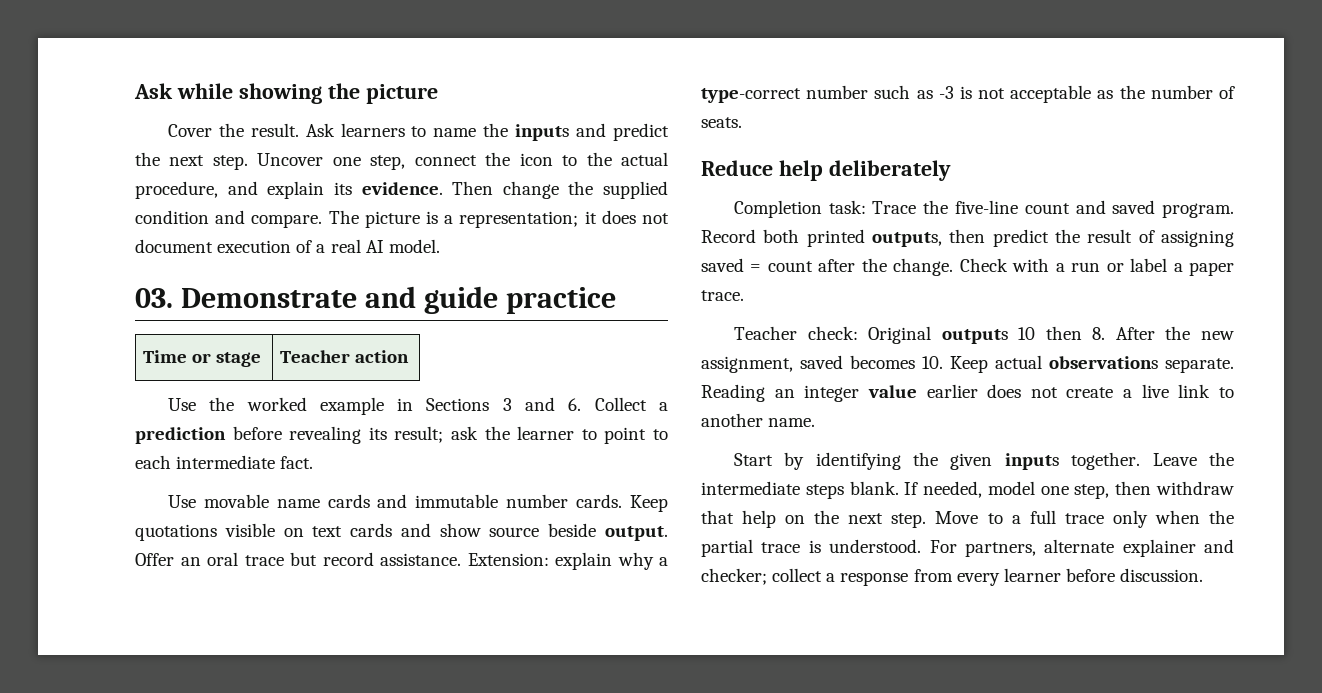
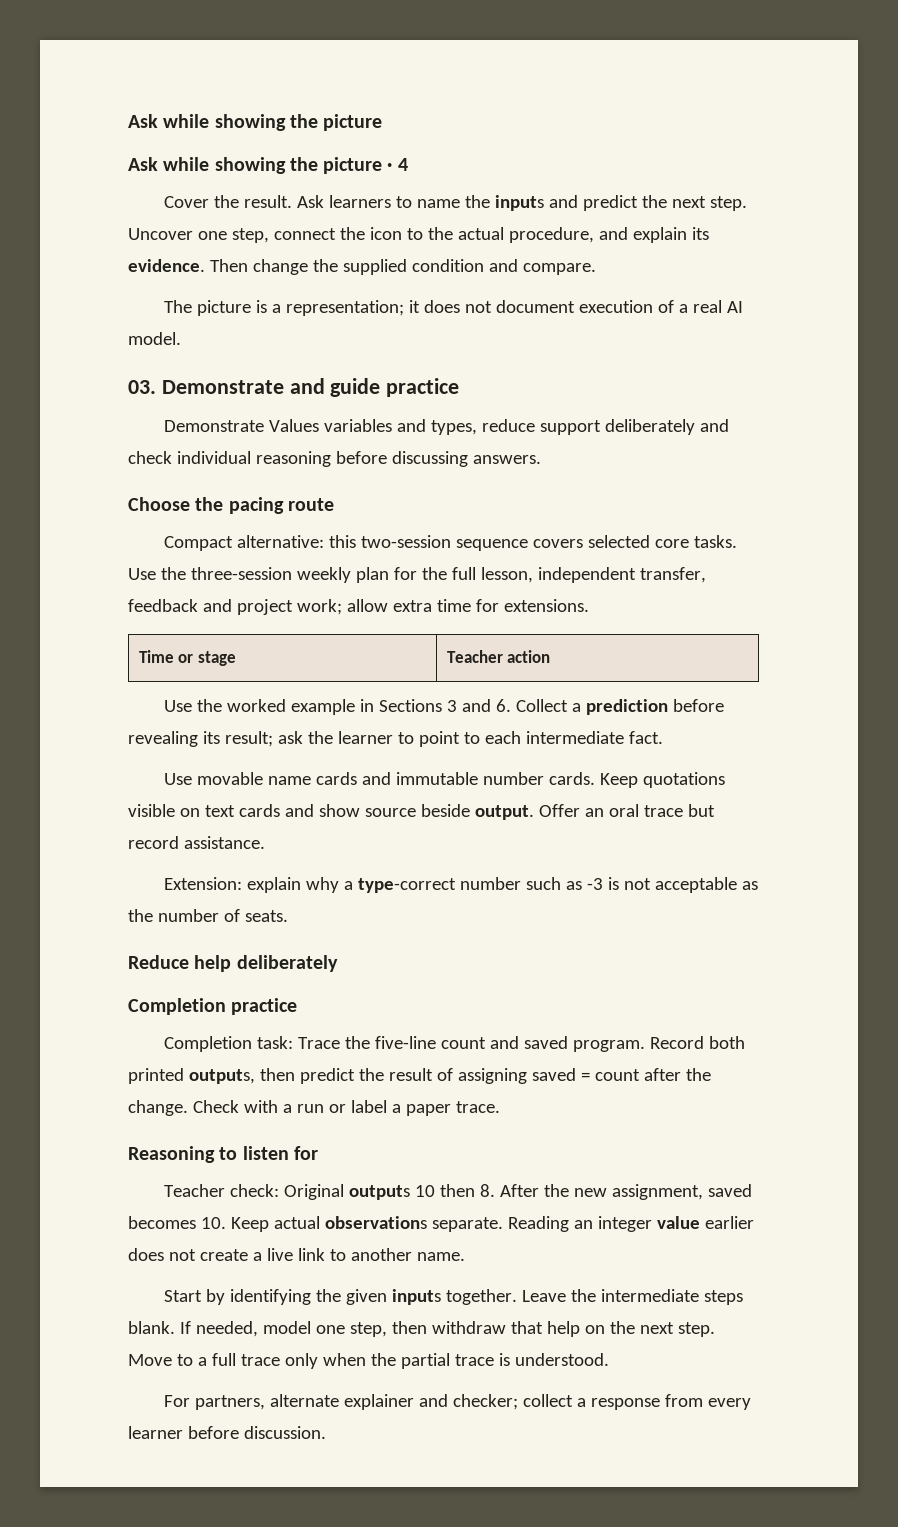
[134,83,438,104] Ask while showing the picture -> [128,114,383,131] [128,157,408,174] Ask while showing the picture // Ask while showing the picture · 4
(323, 221) none -> (596, 269) //
(616, 300) none -> [163,419,729,435] [128,451,541,467] [128,497,334,514] [163,535,737,551] [128,567,706,583] [128,599,589,615] // Demonstrate Values variables and types, reduce support deliberately and check individual reasoning before discussing answers. // Choose the pacing route // Compact alternative: this two-session sequence covers selected core tasks. Use the three-session weekly plan for the full lesson, independent transfer, feedback and project work; allow extra time for extensions.
(461, 559) none -> (265, 842) //
(951, 170) none -> [128,998,298,1015] // Completion practice
(744, 295) none -> [128,1146,318,1163] // Reasoning to listen for
(922, 546) none -> (609, 1359) //

